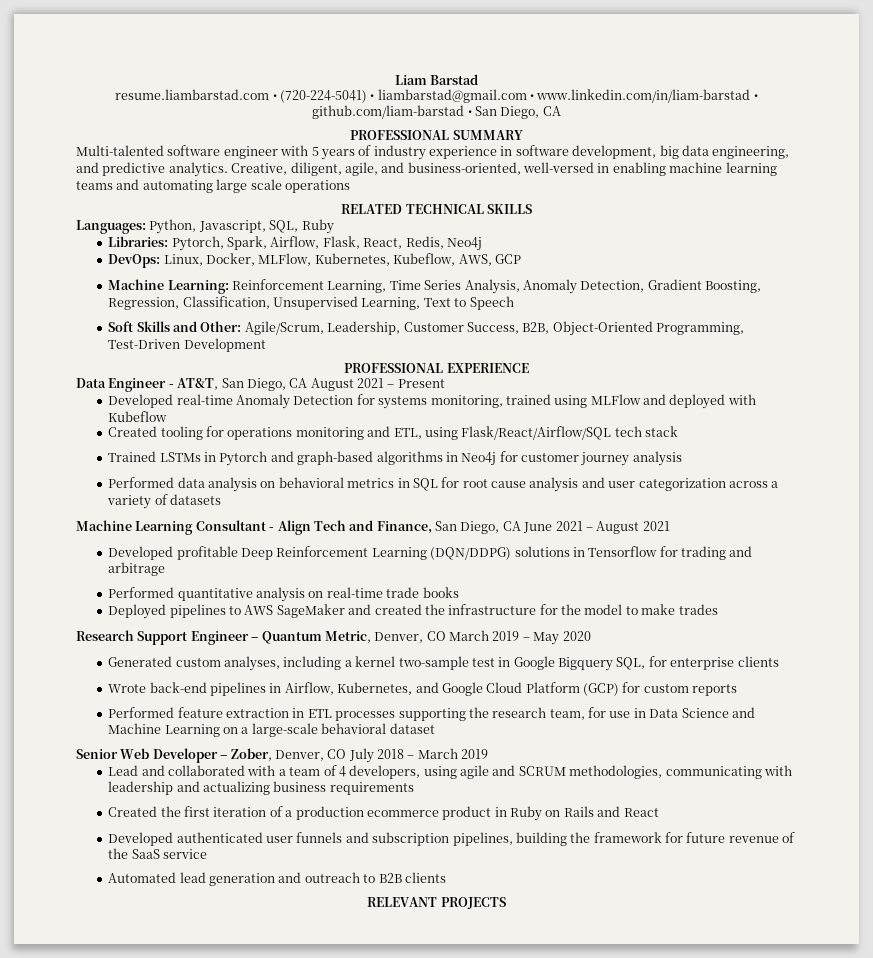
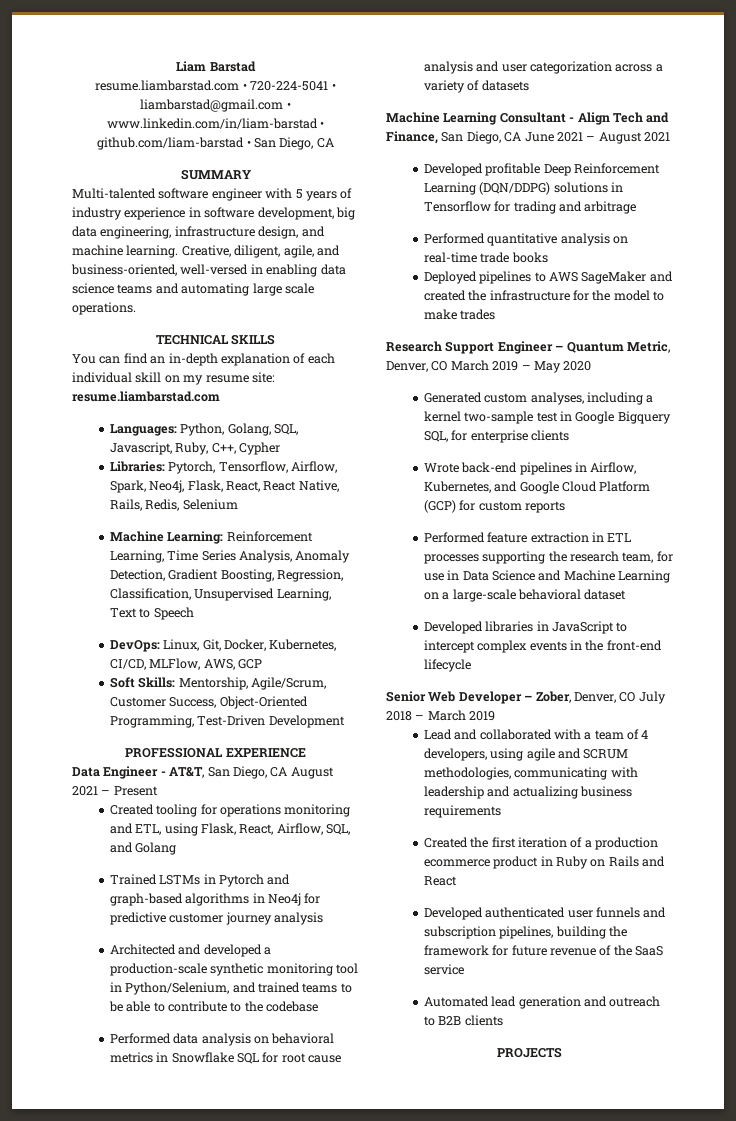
[279,90,367,103] (720-224-5041) -> [250,81,329,91] 720-224-5041
[350,130,450,140] PROFESSIONAL -> (334, 143) none
[76,162,228,177] and predictive analytics. -> [174,226,325,239] [72,245,179,258] infrastructure design, and machine learning.
[669,162,777,176] machine learning -> [320,264,346,275] [72,283,114,294] data science
[284,180,350,193] [341,204,403,214] operations // RELATED -> [72,302,136,315] operations. //
[76,219,334,234] [108,236,482,251] [108,253,521,268] Languages: Python, Javascript, SQL, Ruby // Libraries: Pytorch, Spark, Airflow, Flask, React, Redis, Neo4j // DevOps: Linux, Docker, MLFlow, Kubernetes, Kubeflow, AWS, GCP -> [72,353,335,366] [72,372,275,385] [72,391,220,402] [109,423,298,436] [109,442,280,455] [109,461,337,474] [109,480,339,493] [109,499,238,511] You can find an in-depth explanation of each individual skill on my resume site: resume.liambarstad.com // Languages: Python, Golang, SQL, Javascript, Ruby, C++, Cypher // Libraries: Pytorch, Tensorflow, Airflow, Spark, Neo4j, Flask, React, React Native, Rails, Redis, Selenium
[108,321,401,335] Soft Skills and Other: Agile/Scrum, Leadership, -> [109,639,337,652] [109,658,262,670] [109,677,326,690] DevOps: Linux, Git, Docker, Kubernetes, CI/CD, MLFlow, AWS, GCP // Soft Skills: Mentorship, Agile/Scrum,
[522,322,550,334] B2B, -> (217, 702) none
[108,394,756,409] [108,411,168,422] // Developed real-time Anomaly Detection for systems monitoring, trained using MLFlow and deployed with Kubeflow -> (158, 791) none
[461,426,679,440] Flask/React/Airflow/SQL tech stack -> [200,823,351,835] [109,842,177,855] Flask, React, Airflow, SQL, and Golang
(518, 456) none -> [109,912,166,925] predictive
(682, 458) none -> [109,944,271,957] [109,963,358,976] [109,982,352,995] [108,1001,319,1012] // Architected and developed a production-scale synthetic monitoring tool in Python/Selenium, and trained teams to be able to contribute to the codebase
(410, 483) none -> [171,1052,234,1063] Snowflake
(435, 728) none -> [423,621,628,634] [423,640,662,653] [423,659,471,672] // Developed libraries in JavaScript to intercept complex events in the front-end lifecycle
[367,897,438,907] RELEVANT -> (503, 1020) none

